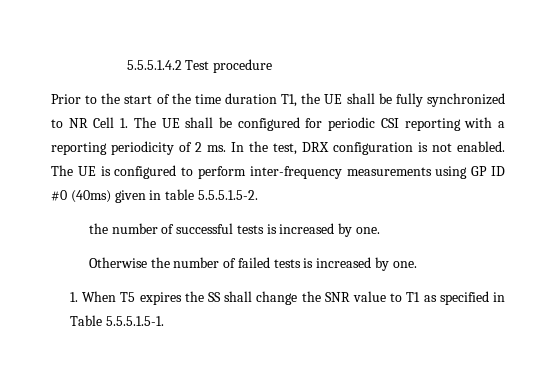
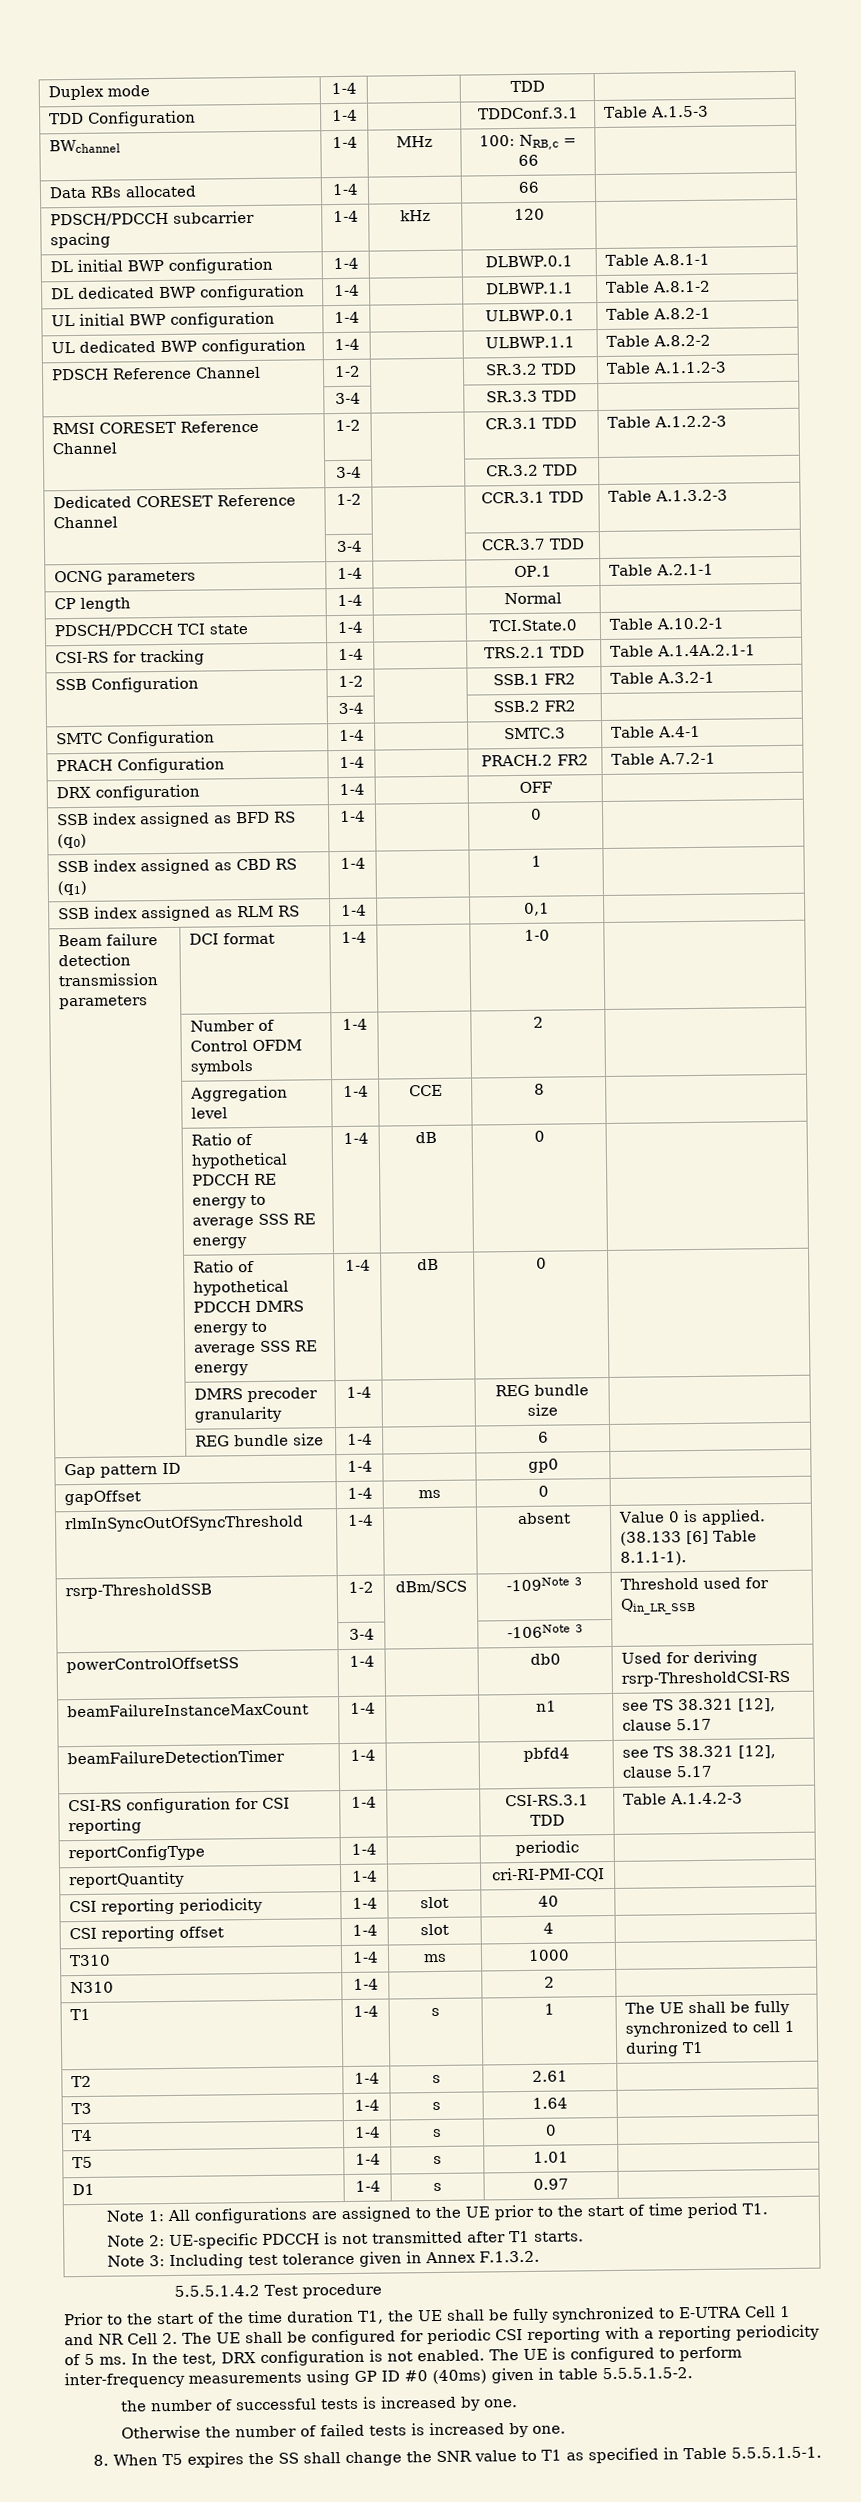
(126, 65) none -> [48,85,151,101] [330,82,357,95] [509,80,545,93] [49,110,197,127] [331,109,358,122] [477,107,579,120] [604,105,710,118] [49,139,122,154] [331,136,358,149] [396,135,433,148] [479,134,577,150] [517,154,539,166] [49,185,198,199] [331,183,359,196] [517,181,540,193] [50,210,256,227] [50,232,112,249] [332,210,359,223] [400,209,431,222] [513,208,545,220] [50,257,274,274] [332,257,359,270] [484,255,574,268] [605,253,711,266] [51,284,306,301] [333,284,360,297] [485,282,575,295] [606,280,712,293] [51,311,276,328] [333,311,360,324] [485,309,576,322] [606,307,712,320] [51,338,307,355] [333,338,360,351] [485,336,576,349] [606,334,712,347] [51,366,262,381] [333,365,361,378] [484,363,577,376] [606,361,728,374] [334,392,361,405] [485,390,577,403] [52,420,260,435] [52,442,118,455] [334,419,361,432] [485,417,577,430] [607,415,728,428] [335,466,362,479] [486,464,578,477] [53,494,297,509] [53,516,119,529] [335,493,362,506] [480,491,584,504] [608,489,729,502] [335,540,363,553] [480,538,585,551] [54,570,197,585] [336,567,363,580] [514,565,553,578] [609,563,715,576] [54,597,132,612] [336,594,363,607] [504,592,562,605] [54,623,249,638] [336,621,363,634] [489,619,577,632] [609,617,725,630] [55,649,206,666] [337,648,364,661] [483,646,585,659] [610,644,757,657] [55,676,200,693] [337,675,364,688] [492,673,576,686] [610,671,716,684] [337,702,364,715] [492,700,576,713] [56,730,216,747] [338,729,365,742] [504,727,566,740] [611,725,702,738] [56,757,226,774] [338,756,365,769] [481,754,589,767] [611,752,717,765] [56,784,201,801] [338,783,365,796] [518,781,552,793] [57,811,297,828] [57,833,88,849] [339,810,366,823] [529,808,542,820] [57,858,298,875] [57,880,88,896] [339,857,366,870] [530,855,542,867] [58,905,301,922] [340,904,367,917] [524,902,550,916] [58,933,159,947] [58,953,132,967] [58,973,159,987] [59,995,149,1010] [189,932,276,945] [340,931,367,944] [524,929,550,941] [190,1019,276,1032] [190,1039,303,1052] [190,1059,254,1075] [341,1018,368,1030] [532,1016,544,1028] [190,1085,289,1102] [191,1107,229,1119] [342,1085,369,1097] [408,1084,443,1097] [533,1083,545,1095] [191,1133,254,1146] [191,1152,289,1169] [192,1173,278,1186] [192,1194,267,1209] [192,1213,317,1229] [192,1237,248,1249] [342,1132,369,1144] [414,1131,437,1144] [533,1130,545,1142] [193,1260,256,1273] [193,1279,290,1296] [193,1300,305,1313] [193,1321,268,1336] [194,1340,319,1356] [194,1364,250,1376] [344,1259,371,1271] [416,1258,439,1271] [535,1257,547,1269] [194,1387,319,1403] [194,1406,283,1423] [345,1386,372,1398] [495,1384,589,1397] [526,1403,558,1416] [195,1433,325,1447] [346,1433,373,1445] [537,1431,549,1443] [64,1462,182,1479] [346,1460,373,1472] [527,1458,559,1473] [64,1490,142,1506] [346,1487,373,1499] [418,1489,441,1499] [537,1485,549,1497] [65,1515,305,1533] [346,1514,374,1526] [516,1512,571,1525] [618,1509,767,1525] [620,1530,758,1546] [620,1551,688,1566] [65,1583,213,1600] [347,1581,374,1593] [394,1580,467,1594] [506,1577,582,1592] [620,1577,770,1590] [620,1598,697,1615] [348,1628,375,1640] [507,1624,583,1639] [66,1657,240,1674] [348,1655,375,1667] [529,1653,561,1665] [621,1650,759,1667] [621,1670,791,1687] [67,1702,310,1718] [349,1702,376,1714] [535,1700,557,1712] [622,1698,777,1712] [622,1718,713,1731] [67,1749,286,1765] [349,1749,376,1761] [522,1747,570,1762] [622,1745,777,1759] [622,1765,713,1778] [68,1797,291,1814] [68,1818,143,1835] [350,1796,377,1808] [505,1794,589,1807] [529,1814,565,1826] [623,1792,744,1805] [68,1844,206,1862] [350,1843,377,1855] [515,1840,579,1857] [69,1871,186,1889] [351,1870,378,1882] [491,1867,605,1883] [69,1897,264,1915] [351,1897,378,1909] [420,1896,449,1909] [537,1895,559,1907] [69,1925,225,1942] [351,1924,378,1936] [420,1923,449,1936] [542,1922,554,1934] [69,1954,112,1967] [351,1951,379,1963] [423,1953,447,1963] [527,1949,570,1961] [70,1981,115,1994] [352,1978,379,1990] [543,1976,555,1988] [70,2008,92,2021] [352,2005,379,2017] [431,2007,440,2017] [543,2003,555,2015] [625,2000,791,2016] [625,2020,796,2037] [625,2041,705,2057] [71,2075,93,2088] [353,2072,380,2084] [432,2074,441,2084] [532,2070,568,2082] [71,2102,93,2115] [353,2099,380,2111] [432,2101,441,2111] [532,2097,568,2109] [71,2129,94,2142] [353,2126,381,2138] [432,2128,442,2138] [544,2124,557,2136] [72,2156,94,2169] [354,2153,381,2165] [433,2155,442,2165] [533,2151,569,2163] [72,2183,96,2196] [354,2180,381,2192] [433,2182,442,2192] [533,2178,569,2190] [105,2202,768,2224] [106,2230,584,2250] [106,2250,540,2270] Duplex mode | 1-4 | | TDD | // TDD Configuration | 1-4 | | TDDConf.3.1 | Table A.1.5-3 // BWchannel | 1-4 | MHz | 100: NRB,c = 66 | // Data RBs allocated | 1-4 | | 66 | // PDSCH/PDCCH subcarrier spacing | 1-4 | kHz | 120 | // DL initial BWP configuration | 1-4 | | DLBWP.0.1 | Table A.8.1-1 // DL dedicated BWP configuration | 1-4 | | DLBWP.1.1 | Table A.8.1-2 // UL initial BWP configuration | 1-4 | | ULBWP.0.1 | Table A.8.2-1 // UL dedicated BWP configuration | 1-4 | | ULBWP.1.1 | Table A.8.2-2 // PDSCH Reference Channel | 1-2 | | SR.3.2 TDD | Table A.1.1.2-3 // | 3-4 | | SR.3.3 TDD | // RMSI CORESET Reference Channel | 1-2 | | CR.3.1 TDD | Table A.1.2.2-3 // | 3-4 | | CR.3.2 TDD | // Dedicated CORESET Reference Channel | 1-2 | | CCR.3.1 TDD | Table A.1.3.2-3 // | 3-4 | | CCR.3.7 TDD | // OCNG parameters | 1-4 | | OP.1 | Table A.2.1-1 // CP length | 1-4 | | Normal | // PDSCH/PDCCH TCI state | 1-4 | | TCI.State.0 | Table A.10.2-1 // CSI-RS for tracking | 1-4 | | TRS.2.1 TDD | Table A.1.4A.2.1-1 // SSB Configuration | 1-2 | | SSB.1 FR2 | Table A.3.2-1 // | 3-4 | | SSB.2 FR2 | // SMTC Configuration | 1-4 | | SMTC.3 | Table A.4-1 // PRACH Configuration | 1-4 | | PRACH.2 FR2 | Table A.7.2-1 // DRX configuration | 1-4 | | OFF | // SSB index assigned as BFD RS (q0) | 1-4 | | 0 | // SSB index assigned as CBD RS (q1) | 1-4 | | 1 | // SSB index assigned as RLM RS | 1-4 | | 0,1 | // Beam failure detection transmission parameters | DCI format | 1-4 | | 1-0 | // | Number of Control OFDM symbols | 1-4 | | 2 | // | Aggregation level | 1-4 | CCE | 8 | // | Ratio of hypothetical PDCCH RE energy to average SSS RE energy | 1-4 | dB | 0 | // | Ratio of hypothetical PDCCH DMRS energy to average SSS RE energy | 1-4 | dB | 0 | // | DMRS precoder granularity | 1-4 | | REG bundle size | // | REG bundle size | 1-4 | | 6 | // Gap pattern ID | 1-4 | | gp0 | // gapOffset | 1-4 | ms | 0 | // rlmInSyncOutOfSyncThreshold | 1-4 | | absent | Value 0 is applied. (38.133 [6] Table 8.1.1-1). // rsrp-ThresholdSSB | 1-2 | dBm/SCS | -109Note 3 | Threshold used for Qin_LR_SSB // | 3-4 | | -106Note 3 | // powerControlOffsetSS | 1-4 | | db0 | Used for deriving rsrp-ThresholdCSI-RS // beamFailureInstanceMaxCount | 1-4 | | n1 | see TS 38.321 [12], clause 5.17 // beamFailureDetectionTimer | 1-4 | | pbfd4 | see TS 38.321 [12], clause 5.17 // CSI-RS configuration for CSI reporting | 1-4 | | CSI-RS.3.1 TDD | Table A.1.4.2-3 // reportConfigType | 1-4 | | periodic | // reportQuantity | 1-4 | | cri-RI-PMI-CQI | // CSI reporting periodicity | 1-4 | slot | 40 | // CSI reporting offset | 1-4 | slot | 4 | // T310 | 1-4 | ms | 1000 | // N310 | 1-4 | | 2 | // T1 | 1-4 | s | 1 | The UE shall be fully synchronized to cell 1 during T1 // T2 | 1-4 | s | 2.61 | // T3 | 1-4 | s | 1.64 | // T4 | 1-4 | s | 0 | // T5 | 1-4 | s | 1.01 | // D1 | 1-4 | s | 0.97 | // Note 1: All configurations are assigned to the UE prior to the start of time period T1. // Note 2: UE-specific PDCCH is not transmitted after T1 starts. // Note 3: Including test tolerance given in Annex F.1.3.2. //
(63, 123) none -> [678,2305,791,2319] [64,2333,94,2346] E-UTRA Cell 1 and
[120,118,129,128] 1. -> [162,2332,178,2345] 2.
[195,142,202,152] 2 -> [84,2353,95,2365] 5
[69,292,78,302] 1. -> [92,2454,109,2466] 8.

